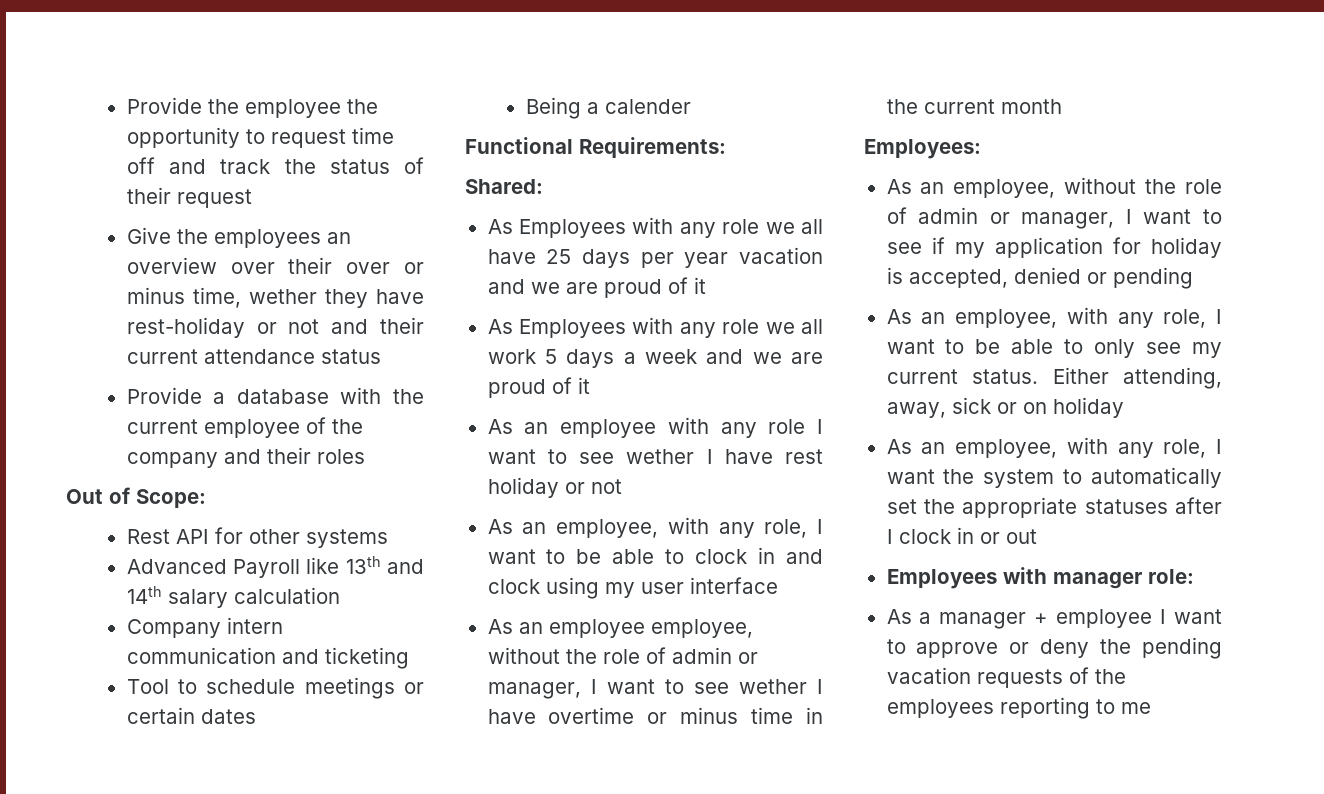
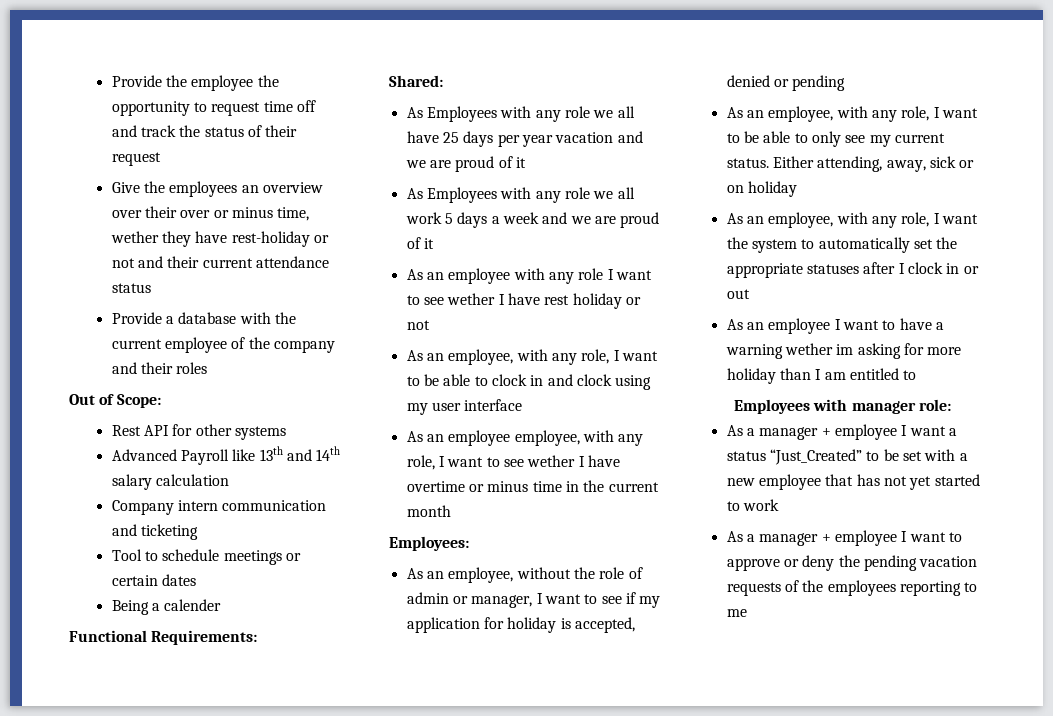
[487,647,758,664] [487,682,581,699] without the role of admin or manager, -> [582,430,644,446] [406,455,435,470] with any role,
[886,567,1194,589] Employees with manager role: -> [726,318,944,334] [725,343,962,359] [726,368,917,384] [733,399,951,414] [726,424,957,440] [726,449,968,465] [726,474,980,490] [726,499,779,511] As an employee I want to have a warning wether im asking for more holiday than I am entitled to // Employees with manager role: // As a manager + employee I want a status “Just_Created” to be set with a new employee that has not yet started to work

